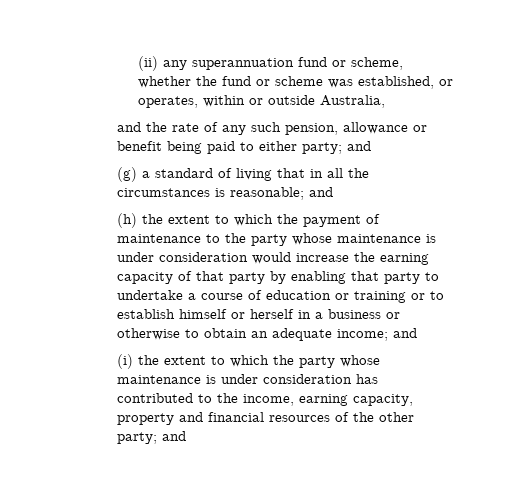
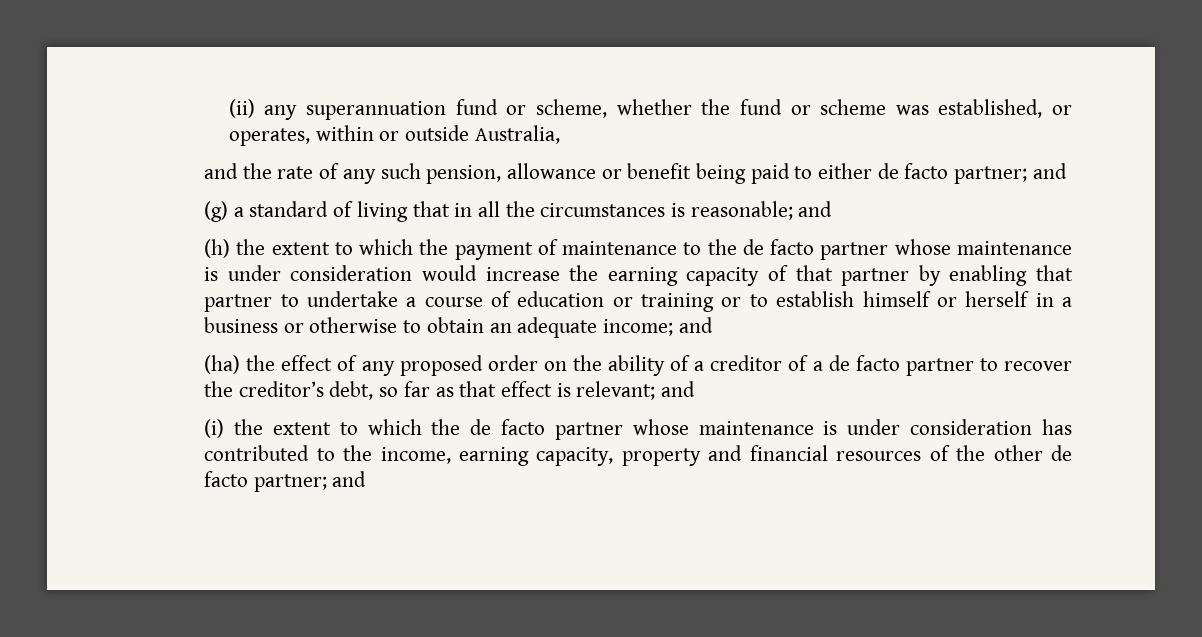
[301,142,342,154] party; -> [877,163,1027,184] de facto partner;
[250,234,287,246] party -> [742,239,889,260] de facto partner
[228,272,265,284] party -> [841,268,910,286] partner
[383,272,420,284] party -> [204,294,273,312] partner
(417, 333) none -> [204,355,1072,376] [204,381,695,400] // (ha) the effect of any proposed order on the ability of a creditor of a de facto partner to recover the creditor’s debt, so far as that effect is relevant; and
[298,356,335,368] party -> [470,419,623,440] de facto partner
[116,432,157,444] party; -> [1051,445,1073,461] [204,471,327,492] de facto partner;

